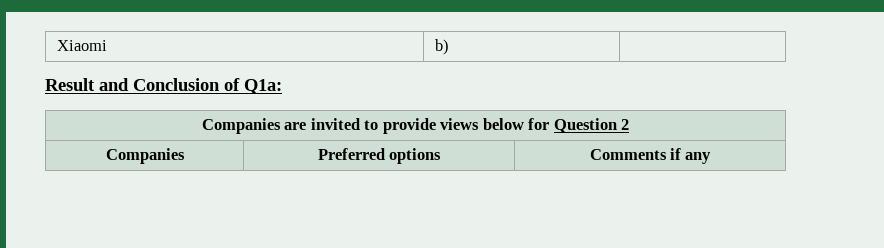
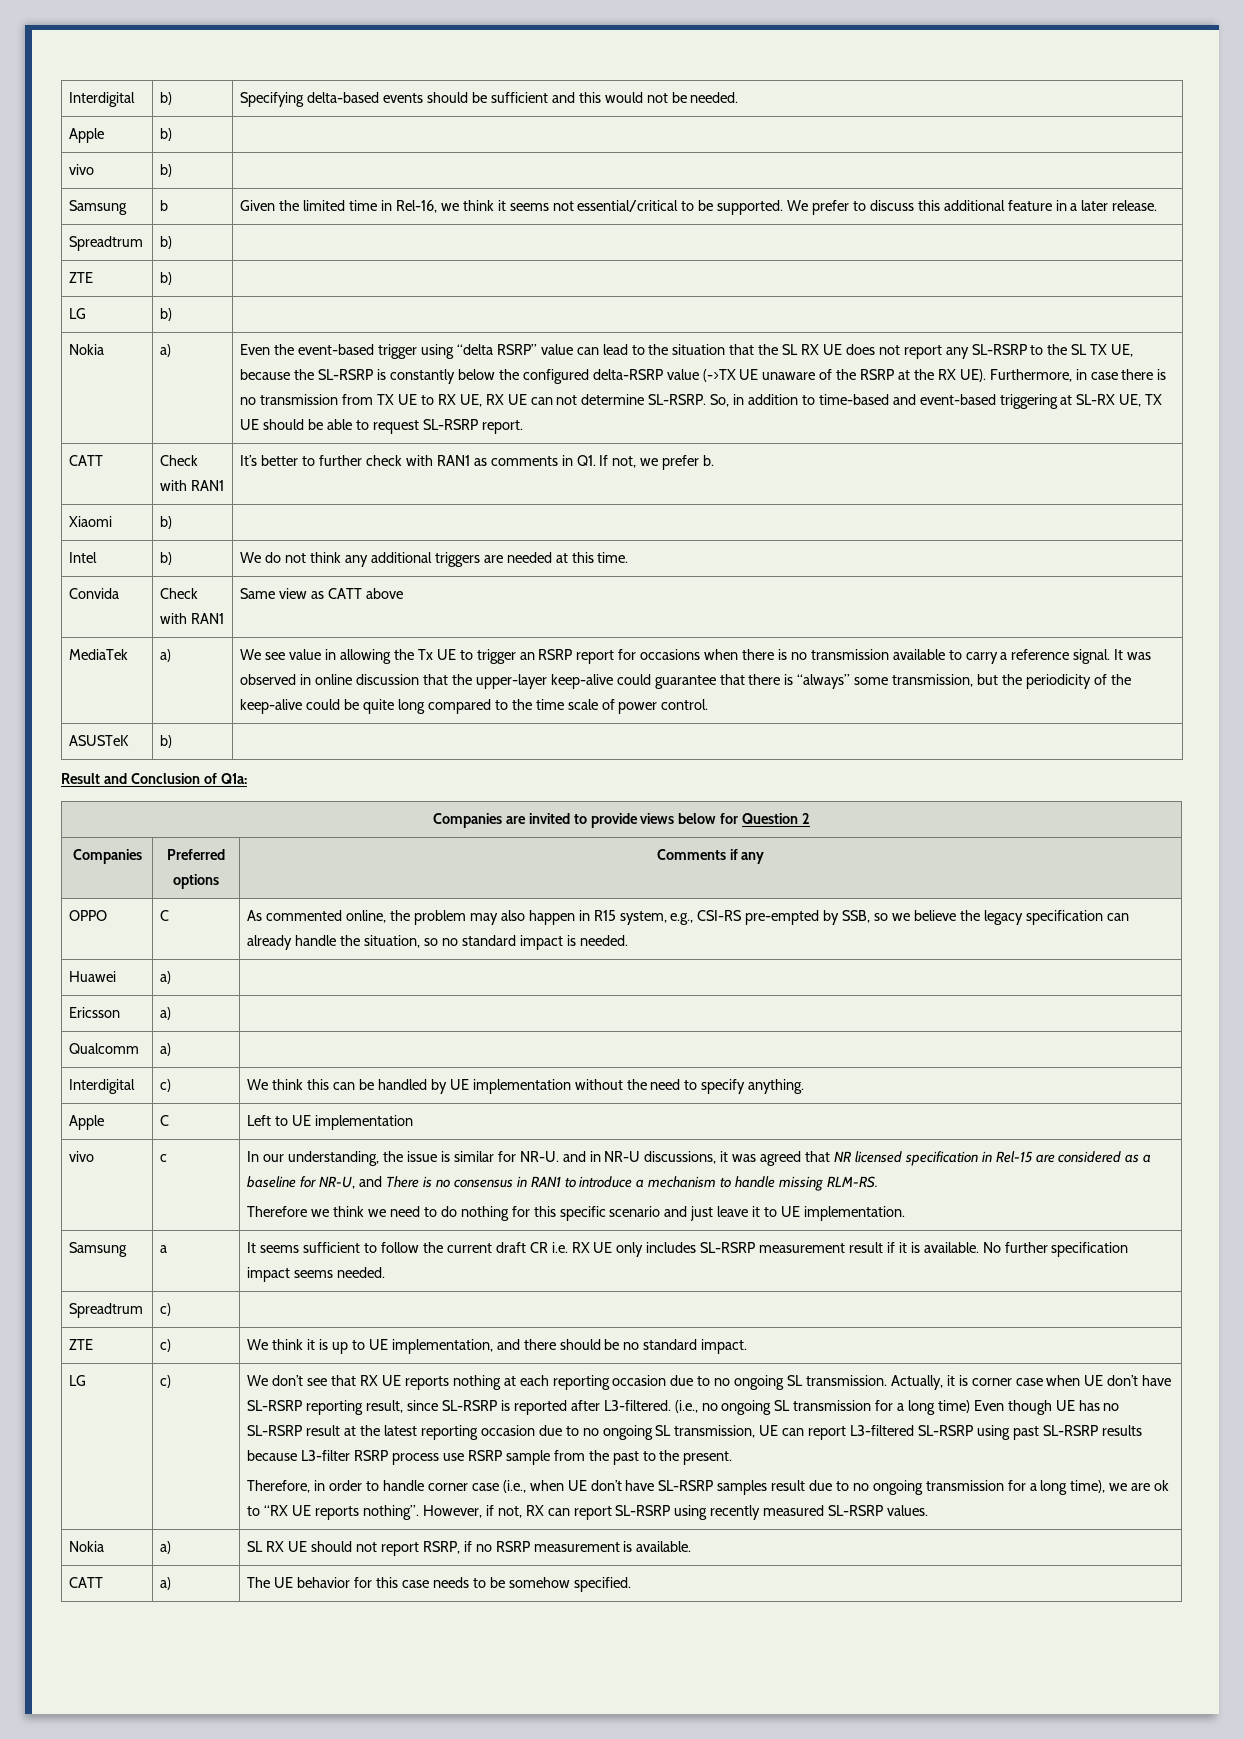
[56,40,107,51] Xiaomi -> [69,92,136,107] [160,92,173,105] [240,92,739,107] [69,128,105,143] [160,128,173,141] [69,164,95,175] [160,164,173,177] [69,200,128,215] [160,200,169,211] [240,200,1158,215] [69,236,144,251] [160,236,173,249] [69,272,94,283] [160,272,173,285] [69,308,87,319] [160,308,173,321] [69,344,105,355] [160,344,172,357] [240,344,1134,359] [240,369,1167,384] [240,394,1163,409] [240,419,523,434] [69,455,104,466] [160,455,199,466] [160,480,225,491] [240,455,715,470] [69,516,113,527] [160,516,173,529] [69,552,98,563] [160,552,173,565] [240,552,629,567] [69,588,120,599] [160,588,199,599] [160,613,225,624] [240,588,404,599] [69,649,129,660] [160,649,172,662] [240,649,1152,664] [240,674,1131,689] [240,699,709,714] [69,735,130,746] Interdigital | b) | Specifying delta-based events should be sufficient and this would not be needed. // Apple | b) | // vivo | b) | // Samsung | b | Given the limited time in Rel-16, we think it seems not essential/critical to be supported. We prefer to discuss this additional feature in a later release. // Spreadtrum | b) | // ZTE | b) | // LG | b) | // Nokia | a) | Even the event-based trigger using “delta RSRP” value can lead to the situation that the SL RX UE does not report any SL-RSRP to the SL TX UE, because the SL-RSRP is constantly below the configured delta-RSRP value (->TX UE unaware of the RSRP at the RX UE). Furthermore, in case there is no transmission from TX UE to RX UE, RX UE can not determine SL-RSRP. So, in addition to time-based and event-based triggering at SL-RX UE, TX UE should be able to request SL-RSRP report. // CATT | Check with RAN1 | It’s better to further check with RAN1 as comments in Q1. If not, we prefer b. // Xiaomi | b) | // Intel | b) | We do not think any additional triggers are needed at this time. // Convida | Check with RAN1 | Same view as CATT above // MediaTek | a) | We see value in allowing the Tx UE to trigger an RSRP report for occasions when there is no transmission available to carry a reference signal. It was observed in online discussion that the upper-layer keep-alive could guarantee that there is “always” some transmission, but the periodicity of the keep-alive could be quite long compared to the time scale of power control. // ASUSTeK
(712, 158) none -> [69,910,108,921] [160,910,170,921] [247,910,1129,925] [247,935,628,950] [69,971,117,982] [160,971,172,984] [69,1007,121,1018] [160,1007,172,1020] [69,1043,140,1054] [160,1043,172,1056] [69,1079,136,1094] [160,1079,172,1092] [247,1079,805,1094] [69,1115,105,1130] [160,1115,170,1126] [247,1115,414,1130] [69,1151,95,1162] [160,1154,168,1162] [247,1151,1152,1166] [247,1176,878,1191] [247,1206,905,1221] [69,1242,128,1257] [160,1245,168,1253] [247,1242,1129,1257] [247,1267,386,1282] [69,1303,144,1318] [160,1303,172,1316] [69,1339,94,1350] [160,1339,172,1352] [247,1339,748,1354] [69,1375,87,1386] [160,1375,172,1388] [247,1375,1172,1390] [247,1400,1120,1415] [247,1425,1142,1440] [247,1450,733,1465] [247,1480,1170,1495] [247,1505,929,1520] [69,1541,105,1552] [160,1541,172,1554] [247,1541,692,1556] [69,1577,104,1588] [160,1577,172,1590] [247,1577,631,1592] // OPPO | C | As commented online, the problem may also happen in R15 system, e.g., CSI-RS pre-empted by SSB, so we believe the legacy specification can already handle the situation, so no standard impact is needed. // Huawei | a) | // Ericsson | a) | // Qualcomm | a) | // Interdigital | c) | We think this can be handled by UE implementation without the need to specify anything. // Apple | C | Left to UE implementation // vivo | c | In our understanding, the issue is similar for NR-U. and in NR-U discussions, it was agreed that NR licensed specification in Rel-15 are considered as a baseline for NR-U, and There is no consensus in RAN1 to introduce a mechanism to handle missing RLM-RS. // Therefore we think we need to do nothing for this specific scenario and just leave it to UE implementation. // Samsung | a | It seems sufficient to follow the current draft CR i.e. RX UE only includes SL-RSRP measurement result if it is available. No further specification impact seems needed. // Spreadtrum | c) | // ZTE | c) | We think it is up to UE implementation, and there should be no standard impact. // LG | c) | We don’t see that RX UE reports nothing at each reporting occasion due to no ongoing SL transmission. Actually, it is corner case when UE don’t have SL-RSRP reporting result, since SL-RSRP is reported after L3-filtered. (i.e., no ongoing SL transmission for a long time) Even though UE has no SL-RSRP result at the latest reporting occasion due to no ongoing SL transmission, UE can report L3-filtered SL-RSRP using past SL-RSRP results because L3-filter RSRP process use RSRP sample from the past to the present. // Therefore, in order to handle corner case (i.e., when UE don’t have SL-RSRP samples result due to no ongoing transmission for a long time), we are ok to “RX UE reports nothing”. However, if not, RX can report SL-RSRP using recently measured SL-RSRP values. // Nokia | a) | SL RX UE should not report RSRP, if no RSRP measurement is available. // CATT | a) | The UE behavior for this case needs to be somehow specified.

